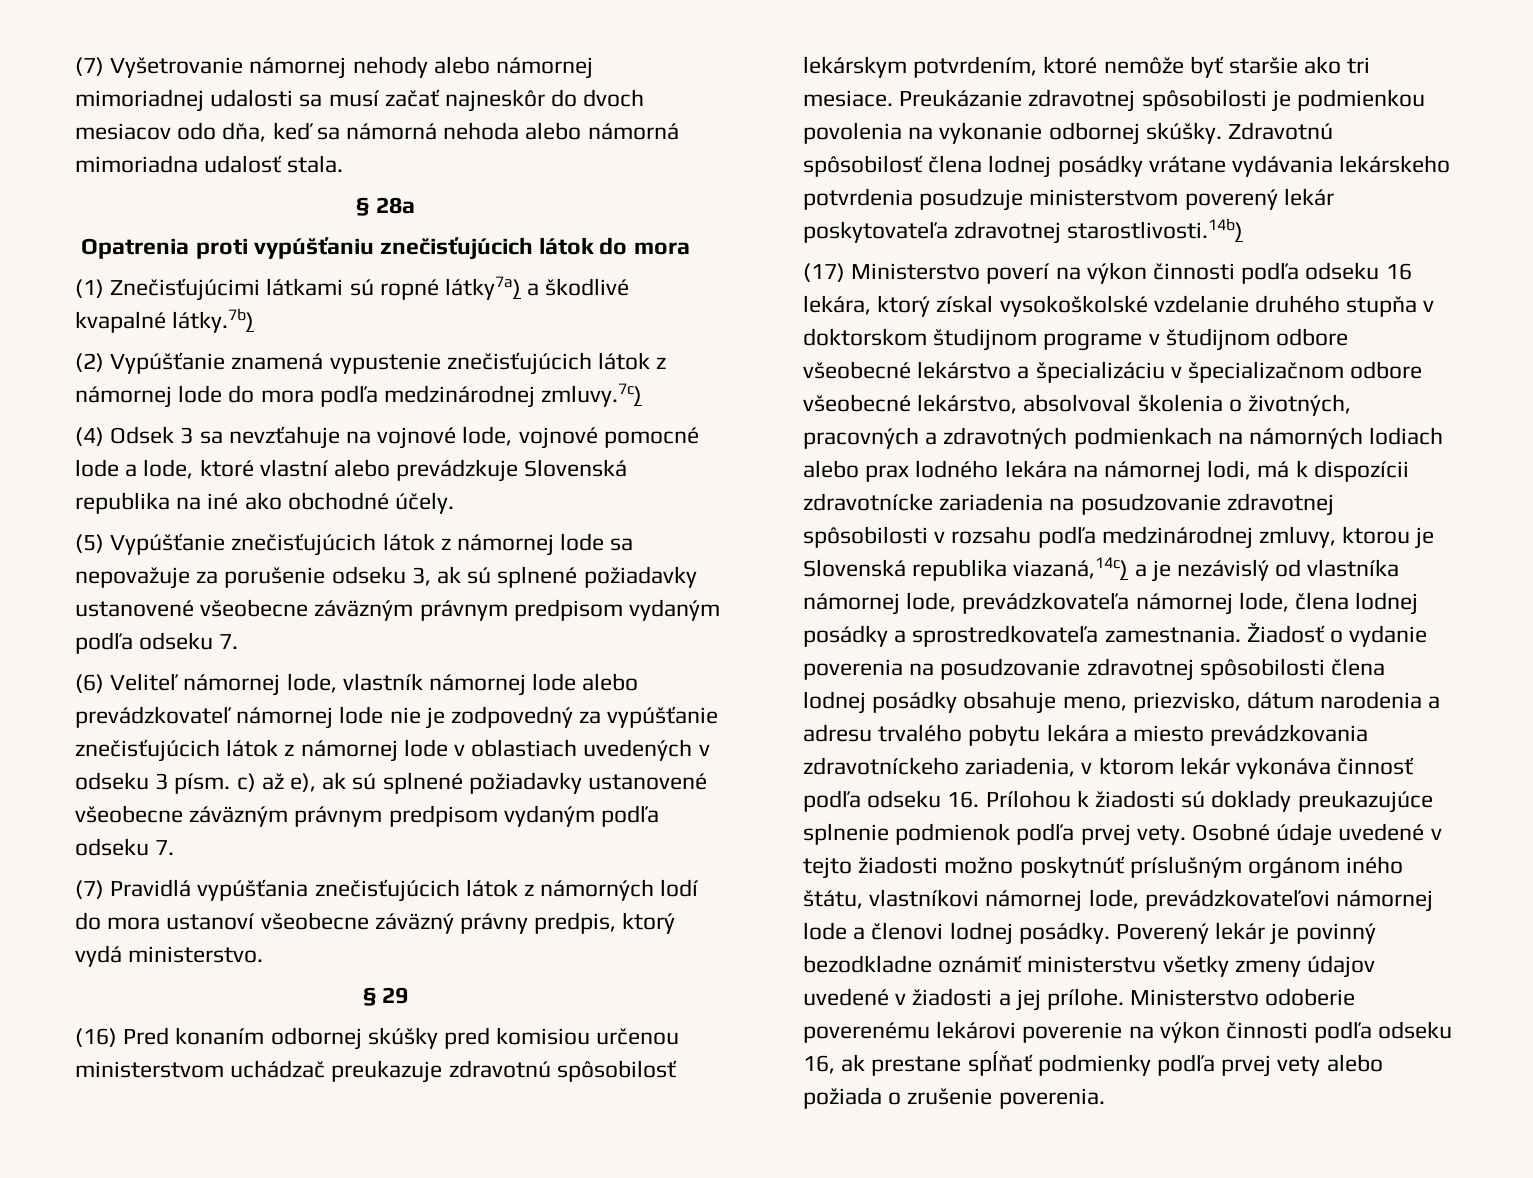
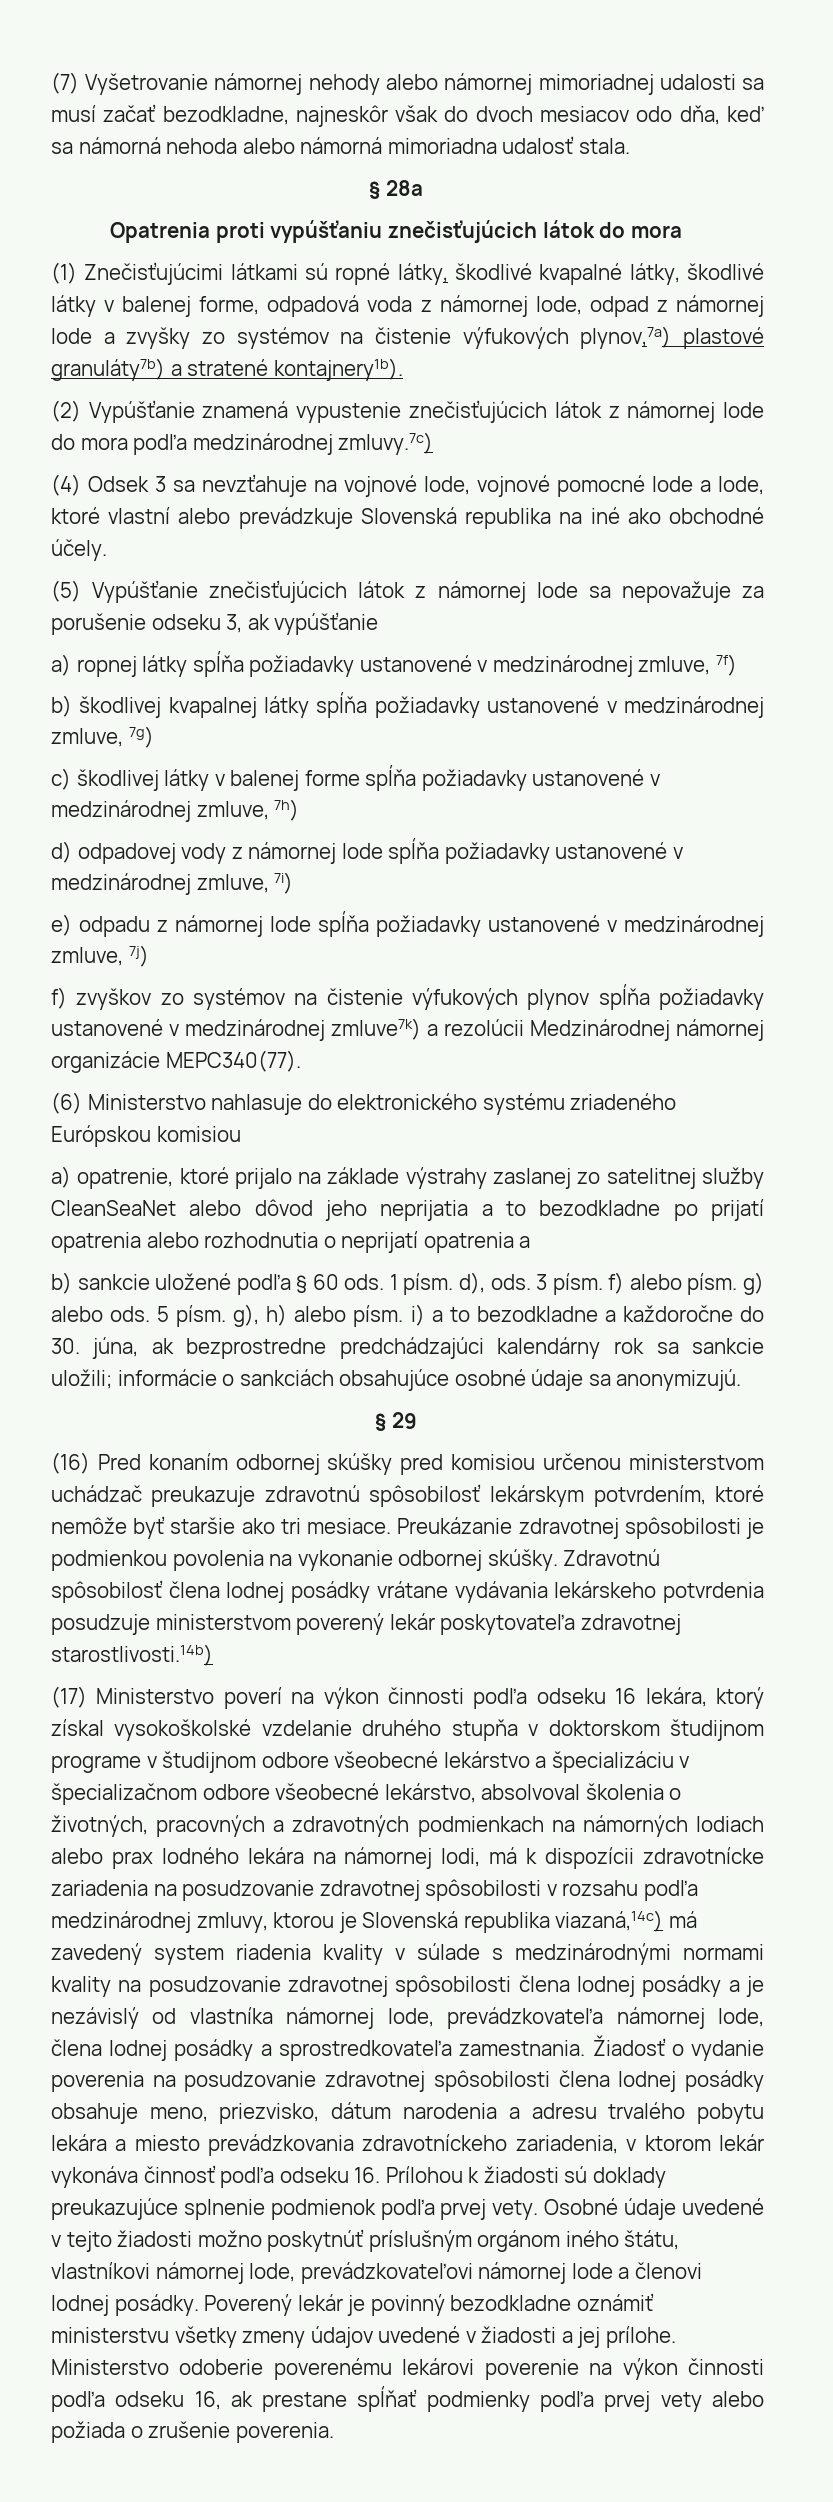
[444,89,545,112] najneskôr -> [162,105,439,127] bezodkladne, najneskôr však
[444,276,630,300] [74,308,255,333] látky7a) a škodlivé kvapalné látky.7b) -> [397,263,764,285] [50,295,764,317] [50,326,764,349] [50,358,403,381] látky, škodlivé kvapalné látky, škodlivé látky v balenej forme, odpadová voda z námornej lode, odpad z námornej lode a zvyšky zo systémov na čistenie výfukových plynov,7a) plastové granuláty7b) a stratené kontajnery1b).
[467,566,697,588] [74,599,720,621] [74,632,239,654] [74,673,639,696] [74,706,719,729] [74,739,710,762] [74,772,707,794] [74,805,659,827] [74,838,175,856] [74,879,700,902] [74,912,676,934] [74,945,264,967] sú splnené požiadavky ustanovené všeobecne záväzným právnym predpisom vydaným podľa odseku 7. // (6) Veliteľ námornej lode, vlastník námornej lode alebo prevádzkovateľ námornej lode nie je zodpovedný za vypúšťanie znečisťujúcich látok z námornej lode v oblastiach uvedených v odseku 3 písm. c) až e), ak sú splnené požiadavky ustanovené všeobecne záväzným právnym predpisom vydaným podľa odseku 7. // (7) Pravidlá vypúšťania znečisťujúcich látok z námorných lodí do mora ustanoví všeobecne záväzný právny predpis, ktorý vydá ministerstvo. -> [274,612,379,635] [50,651,737,677] [50,692,764,718] [50,726,154,748] [50,765,660,791] [50,799,300,822] [50,838,683,864] [50,872,294,895] [50,911,765,937] [50,945,149,967] [50,984,764,1010] [50,1018,764,1041] [50,1050,301,1073] [50,1092,677,1115] [50,1125,241,1147] [50,1166,765,1189] [50,1199,764,1221] [50,1231,531,1253] [50,1272,764,1295] [50,1304,765,1327] [50,1337,764,1359] [50,1369,742,1391] vypúšťanie // a) ropnej látky spĺňa požiadavky ustanovené v medzinárodnej zmluve, 7f) // b) škodlivej kvapalnej látky spĺňa požiadavky ustanovené v medzinárodnej zmluve, 7g) // c) škodlivej látky v balenej forme spĺňa požiadavky ustanovené v medzinárodnej zmluve, 7h) // d) odpadovej vody z námornej lode spĺňa požiadavky ustanovené v medzinárodnej zmluve, 7i) // e) odpadu z námornej lode spĺňa požiadavky ustanovené v medzinárodnej zmluve, 7j) // f) zvyškov zo systémov na čistenie výfukových plynov spĺňa požiadavky ustanovené v medzinárodnej zmluve7k) a rezolúcii Medzinárodnej námornej organizácie MEPC340(77). // (6) Ministerstvo nahlasuje do elektronického systému zriadeného Európskou komisiou // a) opatrenie, ktoré prijalo na základe výstrahy zaslanej zo satelitnej služby CleanSeaNet alebo dôvod jeho neprijatia a to bezodkladne po prijatí opatrenia alebo rozhodnutia o neprijatí opatrenia a // b) sankcie uložené podľa § 60 ods. 1 písm. d), ods. 3 písm. f) alebo písm. g) alebo ods. 5 písm. g), h) alebo písm. i) a to bezodkladne a každoročne do 30. júna, ak bezprostredne predchádzajúci kalendárny rok sa sankcie uložili; informácie o sankciách obsahujúce osobné údaje sa anonymizujú.
(1129, 568) none -> [668,1911,697,1928] [50,1943,765,1965] [50,1975,722,1997] má zavedený system riadenia kvality v súlade s medzinárodnými normami kvality na posudzovanie zdravotnej spôsobilosti člena lodnej posádky

